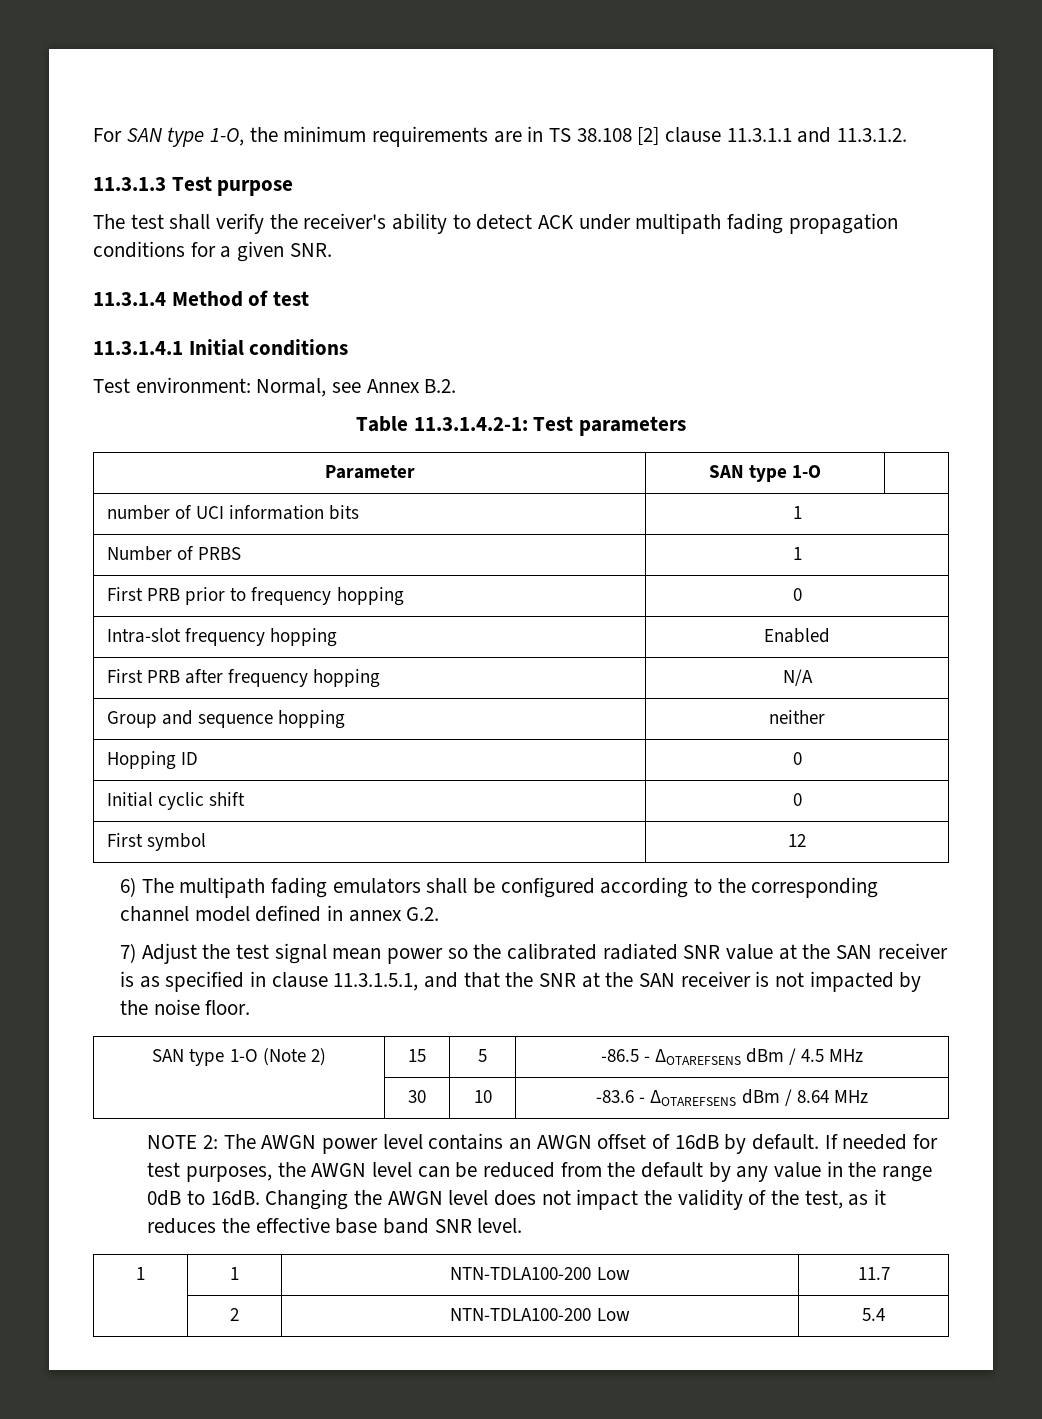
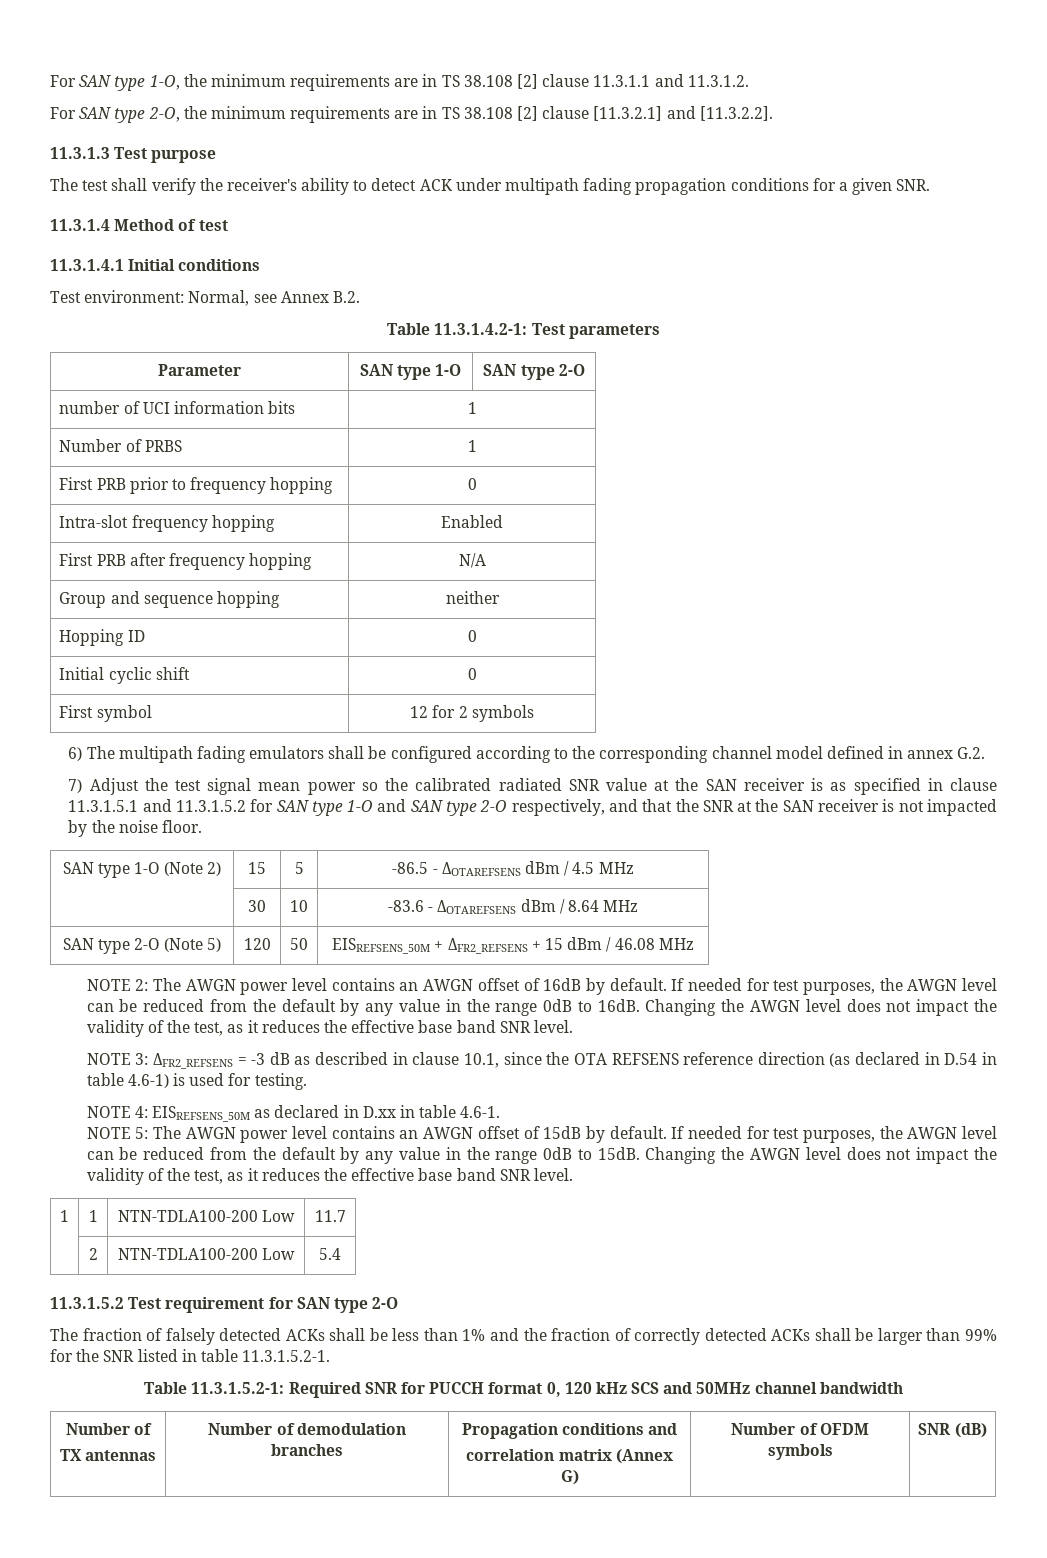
(908, 135) none -> [50,106,773,123] // For SAN type 2-O, the minimum requirements are in TS 38.108 [2] clause [11.3.2.1] and [11.3.2.2].
(822, 471) none -> [483,364,585,380] SAN type 2-O
(806, 840) none -> [432,705,534,722] for 2 symbols
[333,973,419,991] 11.3.1.5.1, -> [68,799,605,816] 11.3.1.5.1 and 11.3.1.5.2 for SAN type 1-O and SAN type 2-O respectively,
(868, 1096) none -> [62,938,222,954] [243,938,271,950] [290,938,308,950] [332,937,694,954] // SAN type 2-O (Note 5) | 120 | 50 | EISREFSENS_50M + ΔFR2_REFSENS + 15 dBm / 46.08 MHz
(523, 1225) none -> [86,1052,998,1069] [86,1073,307,1090] [86,1105,501,1122] [86,1126,997,1143] [86,1147,997,1164] [86,1168,573,1185] // NOTE 3: ΔFR2_REFSENS = -3 dB as described in clause 10.1, since the OTA REFSENS reference direction (as declared in D.54 in table 4.6-1) is used for testing. // NOTE 4: EISREFSENS_50M as declared in D.xx in table 4.6-1. // NOTE 5: The AWGN power level contains an AWGN offset of 15dB by default. If needed for test purposes, the AWGN level can be reduced from the default by any value in the range 0dB to 15dB. Changing the AWGN level does not impact the validity of the test, as it reduces the effective base band SNR level.
(885, 1314) none -> [50,1297,399,1313] [50,1328,997,1345] [50,1349,331,1362] [144,1382,903,1398] [65,1423,153,1435] [59,1449,157,1461] [208,1423,406,1435] [271,1444,343,1456] [461,1423,678,1439] [466,1449,673,1464] [560,1470,579,1485] [731,1423,869,1435] [767,1444,833,1460] [918,1423,987,1438] // 11.3.1.5.2 Test requirement for SAN type 2-O // The fraction of falsely detected ACKs shall be less than 1% and the fraction of correctly detected ACKs shall be larger than 99% for the SNR listed in table 11.3.1.5.2-1. // Table 11.3.1.5.2-1: Required SNR for PUCCH format 0, 120 kHz SCS and 50MHz channel bandwidth // Number of // TX antennas | Number of demodulation branches | Propagation conditions and // correlation matrix (Annex G) | Number of OFDM symbols | SNR (dB)

